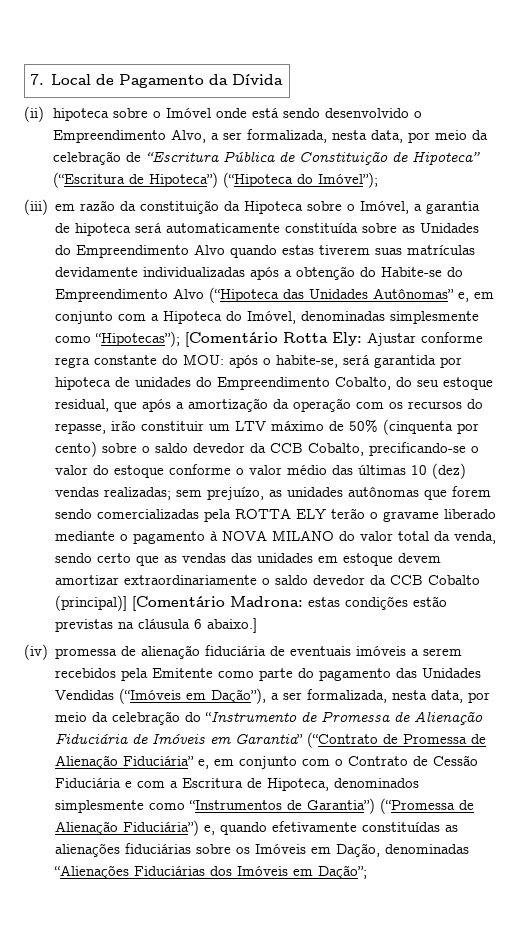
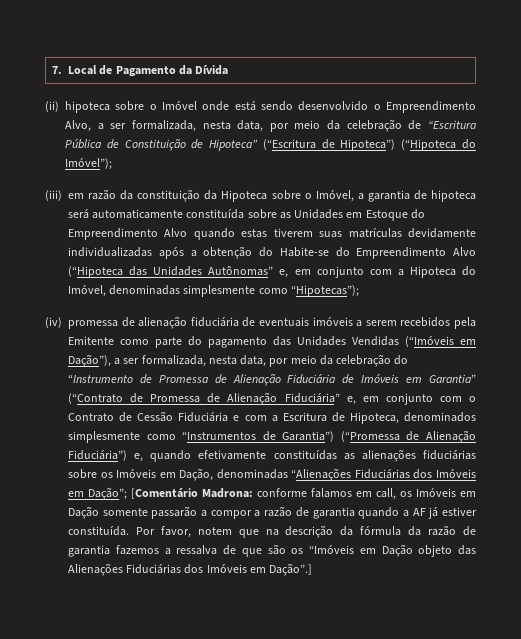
(480, 228) none -> [346,210,408,221] em Estoque
[185,332,484,347] [55,354,463,368] [55,377,494,390] [55,398,484,412] [55,419,480,435] [55,441,480,457] [55,463,467,479] [55,486,492,500] [55,508,497,522] [55,530,497,544] [55,553,442,566] [55,575,481,585] [55,595,448,611] [55,618,258,633] [Comentário Rotta Ely: Ajustar conforme regra constante do MOU: após o habite-se, será garantida por hipoteca de unidades do Empreendimento Cobalto, do seu estoque residual, que após a amortização da operação com os recursos do repasse, irão constituir um LTV máximo de 50% (cinquenta por cento) sobre o saldo devedor da CCB Cobalto, precificando-se o valor do estoque conforme o valor médio das últimas 10 (dez) vendas realizadas; sem prejuízo, as unidades autônomas que forem sendo comercializadas pela ROTTA ELY terão o gravame liberado mediante o pagamento à NOVA MILANO do valor total da venda, sendo certo que as vendas das unidades em estoque devem amortizar extraordinariamente o saldo devedor da CCB Cobalto (principal)] [Comentário Madrona: estas condições estão previstas na cláusula 6 abaixo.] -> (359, 291) none
(368, 872) none -> [131,488,476,500] [68,506,477,519] [68,525,476,538] [68,544,476,557] [68,563,313,576] [Comentário Madrona: conforme falamos em call, os Imóveis em Dação somente passarão a compor a razão de garantia quando a AF já estiver constituída. Por favor, notem que na descrição da fórmula da razão de garantia fazemos a ressalva de que são os “Imóveis em Dação objeto das Alienações Fiduciárias dos Imóveis em Dação”.]

